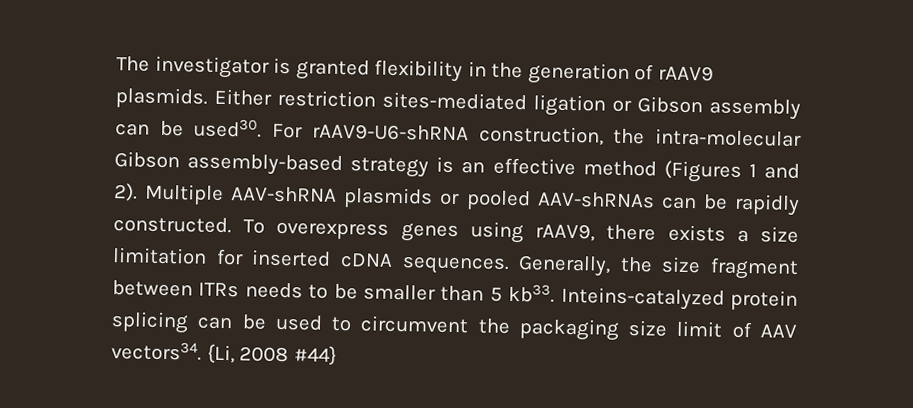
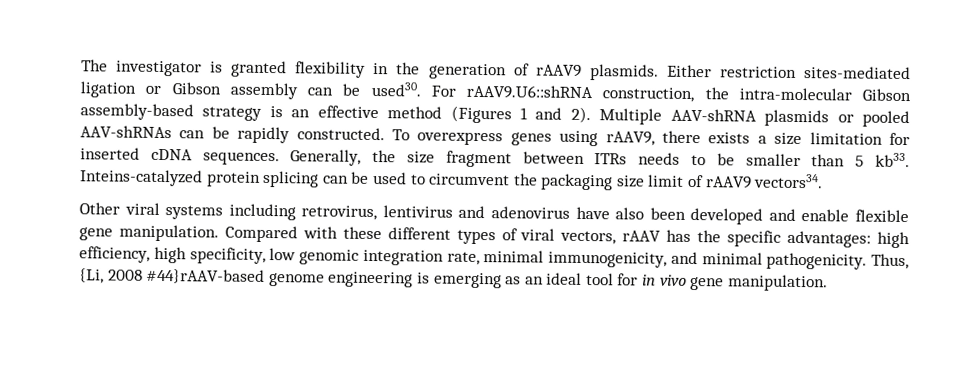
[311,123,469,142] rAAV9-U6-shRNA -> [466,84,593,100] rAAV9.U6::shRNA
[759,324,797,338] AAV -> [705,176,752,189] rAAV9
[206,343,337,365] {Li, 2008 #44} -> [79,202,909,225] [79,224,910,249] [79,246,909,270] [79,268,828,292] // Other viral systems including retrovirus, lentivirus and adenovirus have also been developed and enable flexible gene manipulation. Compared with these different types of viral vectors, rAAV has the specific advantages: high efficiency, high specificity, low genomic integration rate, minimal immunogenicity, and minimal pathogenicity. Thus, {Li, 2008 #44}rAAV-based genome engineering is emerging as an ideal tool for in vivo gene manipulation.

